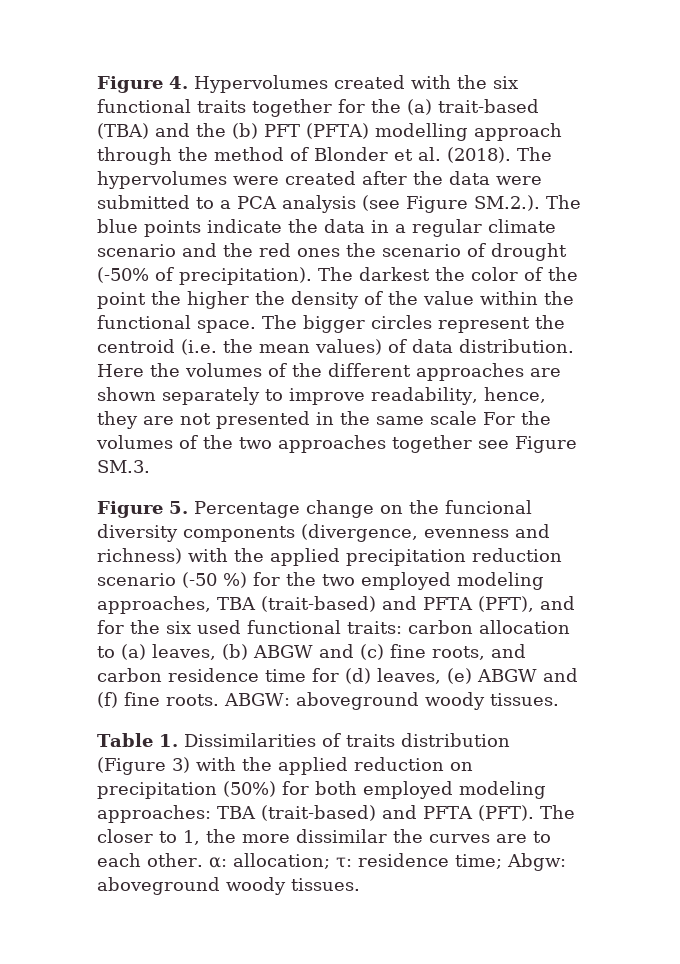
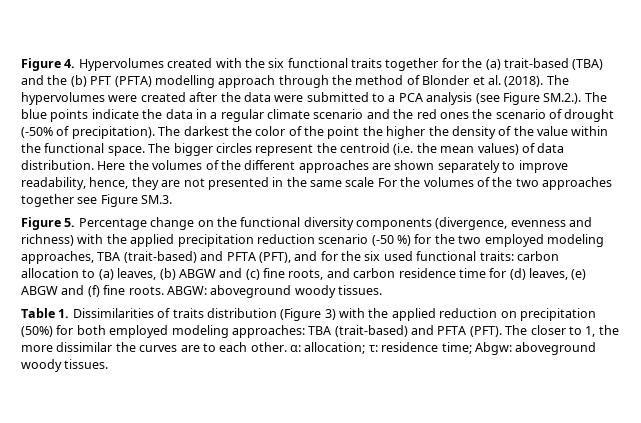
[444,500,532,514] funcional -> [240,217,301,227] functional

